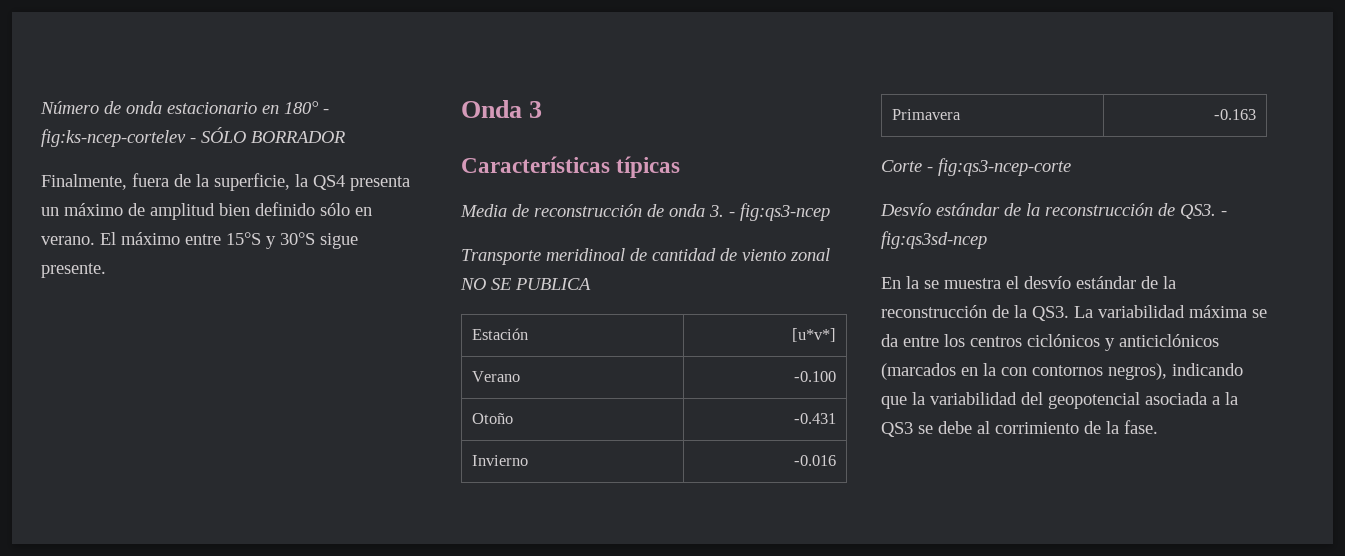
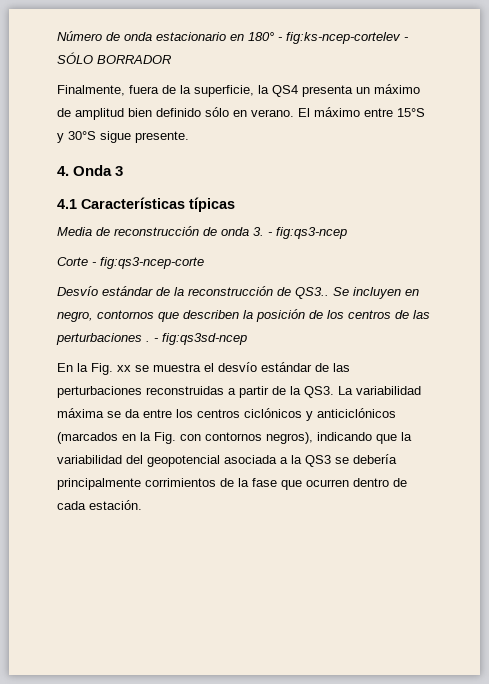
(106, 270) none -> [57,166,69,176] 4.
(543, 109) none -> [57,199,77,209] 4.1
[461,248,830,265] [460,278,591,290] [471,328,528,340] [792,328,837,342] [471,371,520,382] [794,371,837,382] [471,413,513,424] [794,413,837,424] [471,455,528,466] [794,455,837,466] [891,109,961,120] [1214,109,1257,120] // Transporte meridinoal de cantidad de viento zonal NO SE PUBLICA // Estación | [u*v*] // Verano | -0.100 // Otoño | -0.431 // Invierno | -0.016 // Primavera | -0.163 -> (347, 233) none
[1180,204,1216,219] QS3. -> [295,287,419,299] [57,309,430,322] [56,333,150,345] QS3.. Se incluyen en negro, contornos que describen la posición de los centros de las perturbaciones .
(919, 282) none -> [91,363,131,375] Fig. xx
[1163,276,1176,289] [881,305,987,318] la reconstrucción -> [333,363,350,372] [57,386,269,398] las perturbaciones reconstruidas a partir
(996, 369) none -> [154,432,176,444] Fig.
[938,420,1158,434] debe al corrimiento de la fase. -> [353,454,397,464] [57,478,407,490] [57,500,142,510] debería principalmente corrimientos de la fase que ocurren dentro de cada estación.

